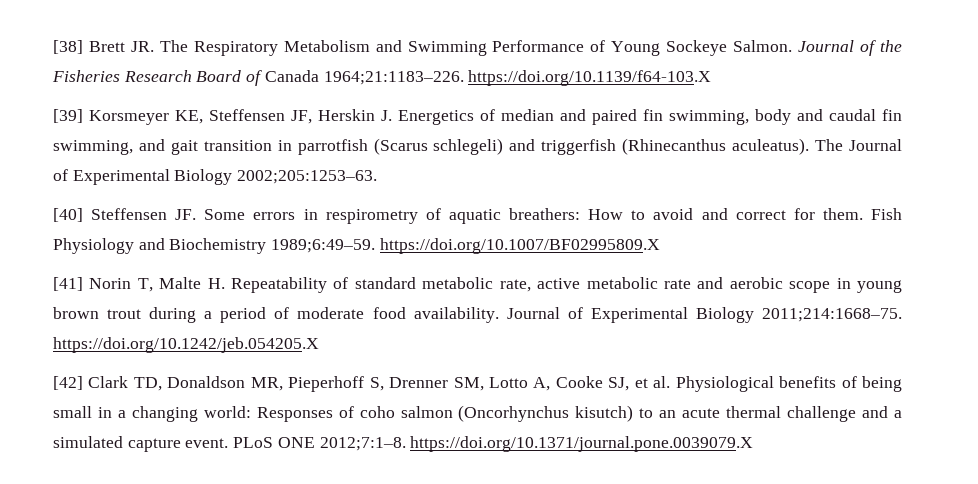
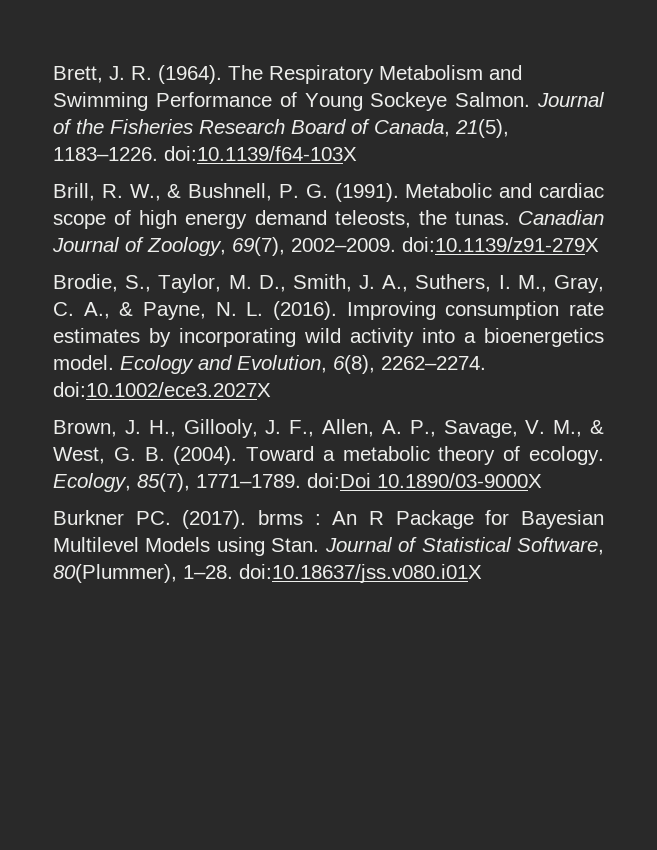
[53,40,154,54] [38] Brett JR. -> [53,65,222,84] Brett, J. R. (1964).
[264,70,712,86] [53,109,902,125] [53,138,902,155] [53,169,378,185] [53,208,903,224] [53,238,660,254] [53,277,902,293] [53,307,903,323] [53,337,319,353] [53,376,903,392] [53,405,903,422] [53,436,754,452] Canada 1964;21:1183–226. https://doi.org/10.1139/f64-103.X // [39] Korsmeyer KE, Steffensen JF, Herskin J. Energetics of median and paired fin swimming, body and caudal fin swimming, and gait transition in parrotfish (Scarus schlegeli) and triggerfish (Rhinecanthus aculeatus). The Journal of Experimental Biology 2002;205:1253–63. // [40] Steffensen JF. Some errors in respirometry of aquatic breathers: How to avoid and correct for them. Fish Physiology and Biochemistry 1989;6:49–59. https://doi.org/10.1007/BF02995809.X // [41] Norin T, Malte H. Repeatability of standard metabolic rate, active metabolic rate and aerobic scope in young brown trout during a period of moderate food availability. Journal of Experimental Biology 2011;214:1668–75. https://doi.org/10.1242/jeb.054205.X // [42] Clark TD, Donaldson MR, Pieperhoff S, Drenner SM, Lotto A, Cooke SJ, et al. Physiological benefits of being small in a changing world: Responses of coho salmon (Oncorhynchus kisutch) to an acute thermal challenge and a simulated capture event. PLoS ONE 2012;7:1–8. https://doi.org/10.1371/journal.pone.0039079.X -> [374,119,509,138] [53,146,357,161] [53,183,604,202] [53,210,604,229] [52,237,599,256] [53,274,604,293] [53,301,604,320] [53,328,604,347] [53,355,486,374] [53,382,271,397] [53,419,604,438] [53,446,604,465] [53,473,542,492] [53,510,605,529] [53,537,604,556] [53,564,482,583] Canada, 21(5), 1183–1226. doi:10.1139/f64-103X // Brill, R. W., & Bushnell, P. G. (1991). Metabolic and cardiac scope of high energy demand teleosts, the tunas. Canadian Journal of Zoology, 69(7), 2002–2009. doi:10.1139/z91-279X // Brodie, S., Taylor, M. D., Smith, J. A., Suthers, I. M., Gray, C. A., & Payne, N. L. (2016). Improving consumption rate estimates by incorporating wild activity into a bioenergetics model. Ecology and Evolution, 6(8), 2262–2274. doi:10.1002/ece3.2027X // Brown, J. H., Gillooly, J. F., Allen, A. P., Savage, V. M., & West, G. B. (2004). Toward a metabolic theory of ecology. Ecology, 85(7), 1771–1789. doi:Doi 10.1890/03-9000X // Burkner PC. (2017). brms : An R Package for Bayesian Multilevel Models using Stan. Journal of Statistical Software, 80(Plummer), 1–28. doi:10.18637/jss.v080.i01X

